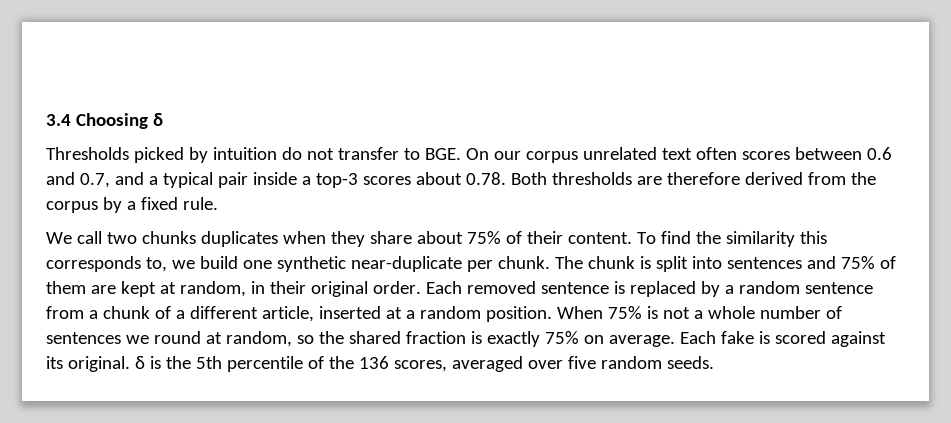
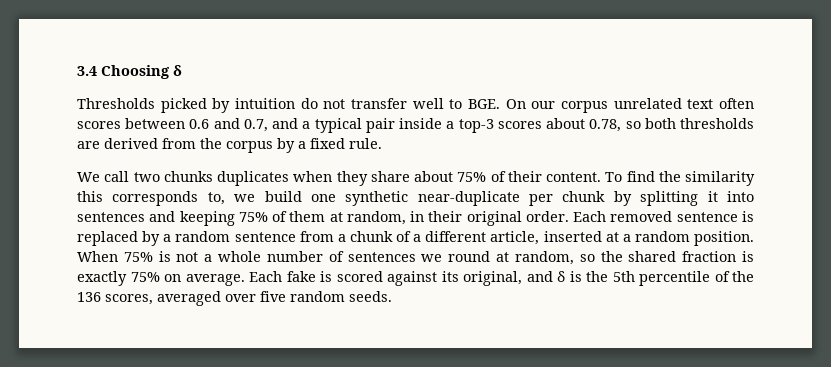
(399, 153) none -> [412,98,444,109] well
[465,172,547,185] 0.78. Both -> [589,118,676,132] 0.78, so both
[666,172,740,185] therefore -> (100, 145) none
[497,256,688,272] chunk. The chunk is split -> [562,191,718,206] chunk by splitting it
(836, 262) none -> [179,211,235,226] keeping
[90,281,156,297] are kept -> (326, 216) none
[67,356,130,372] original. -> [463,271,553,286] original, and

